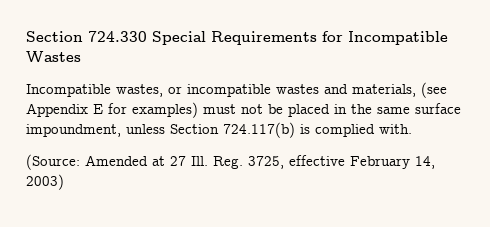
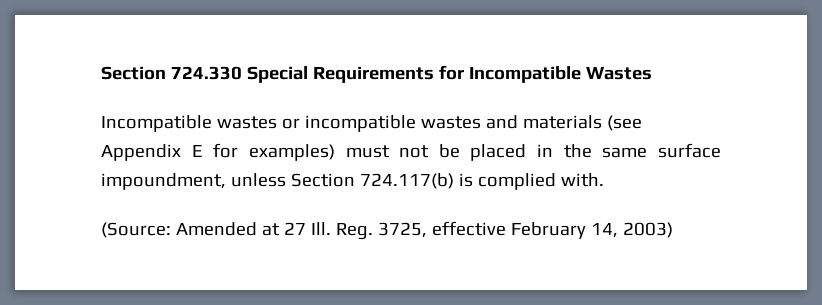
[116,84,163,97] wastes, -> [216,116,277,129] wastes
[352,84,416,97] materials, -> [522,115,602,129] materials

